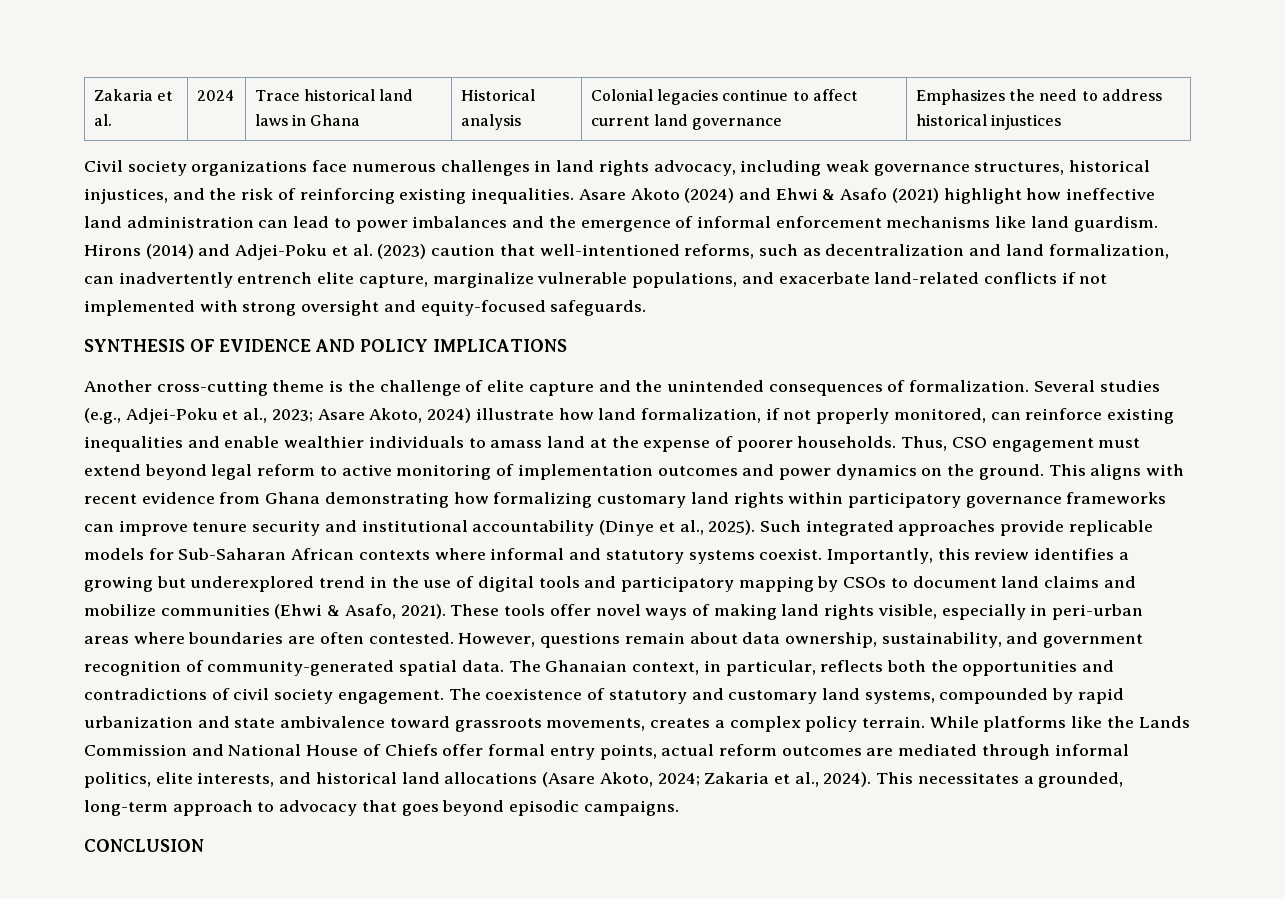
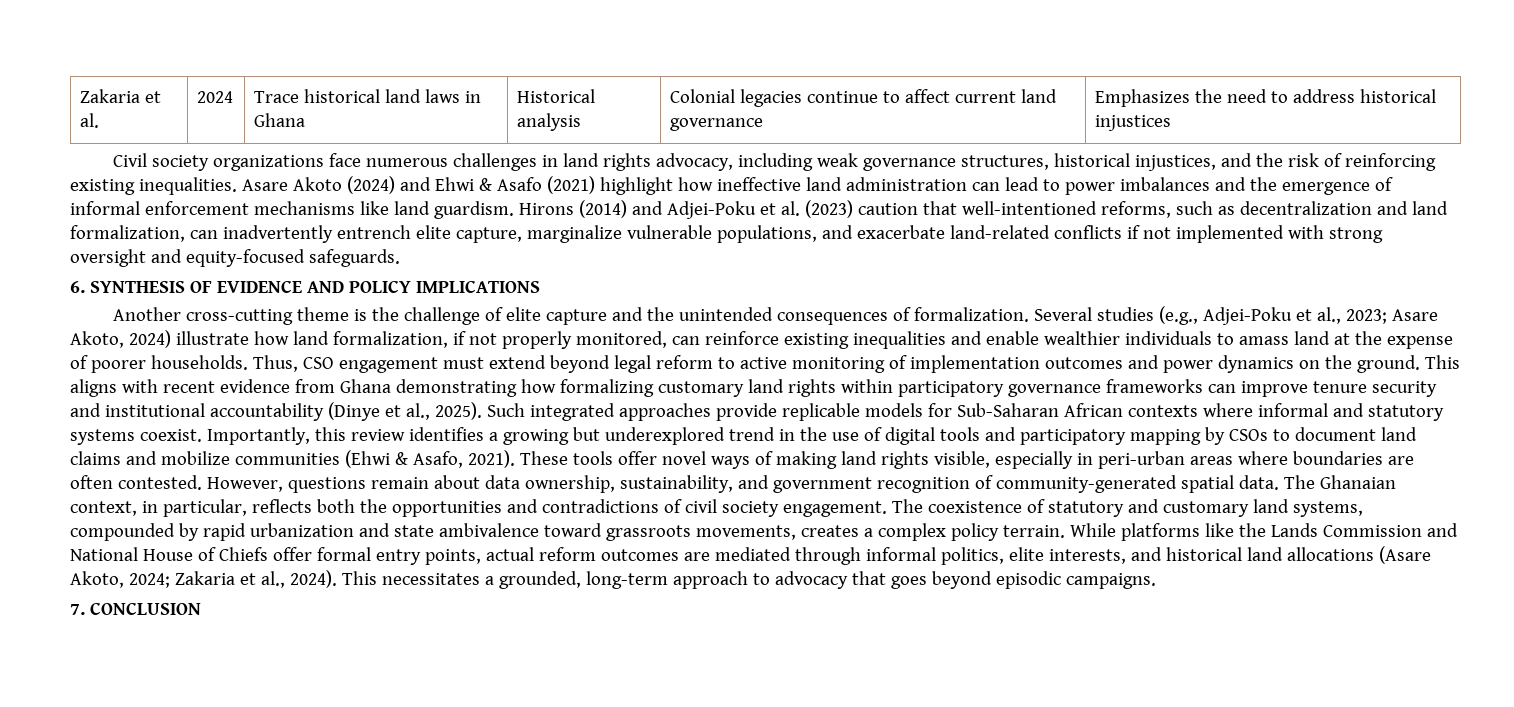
(647, 308) none -> [70,281,85,293] 6.
(679, 808) none -> [70,604,85,615] 7.

